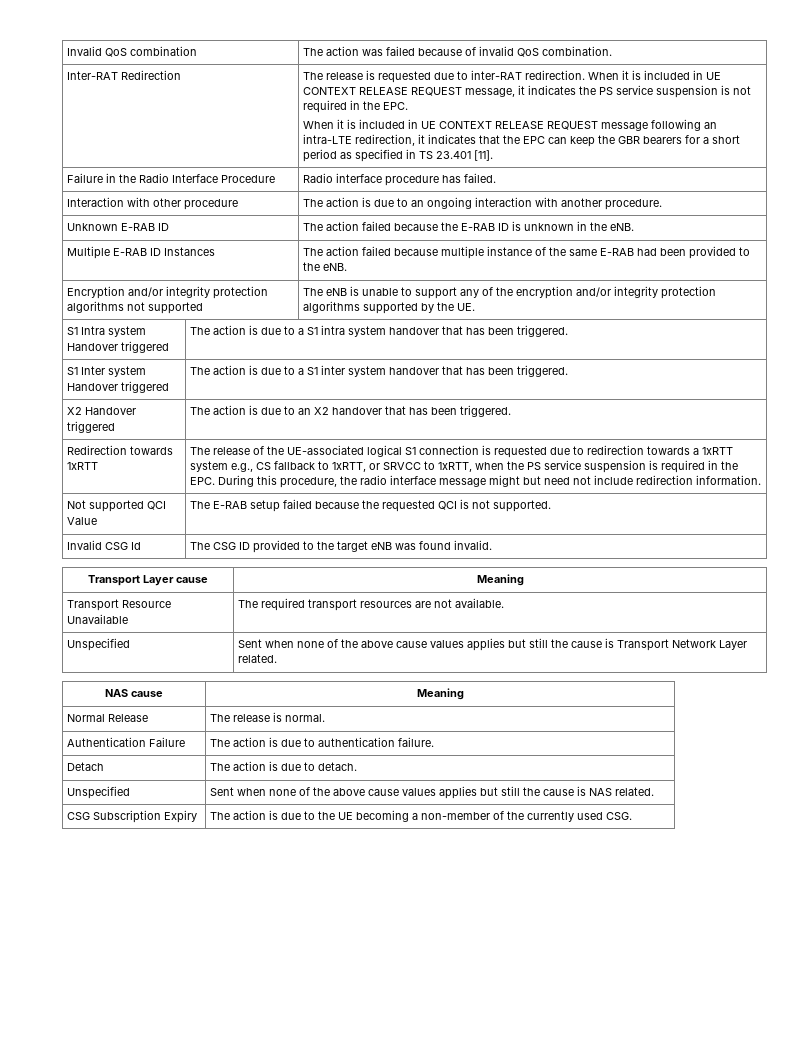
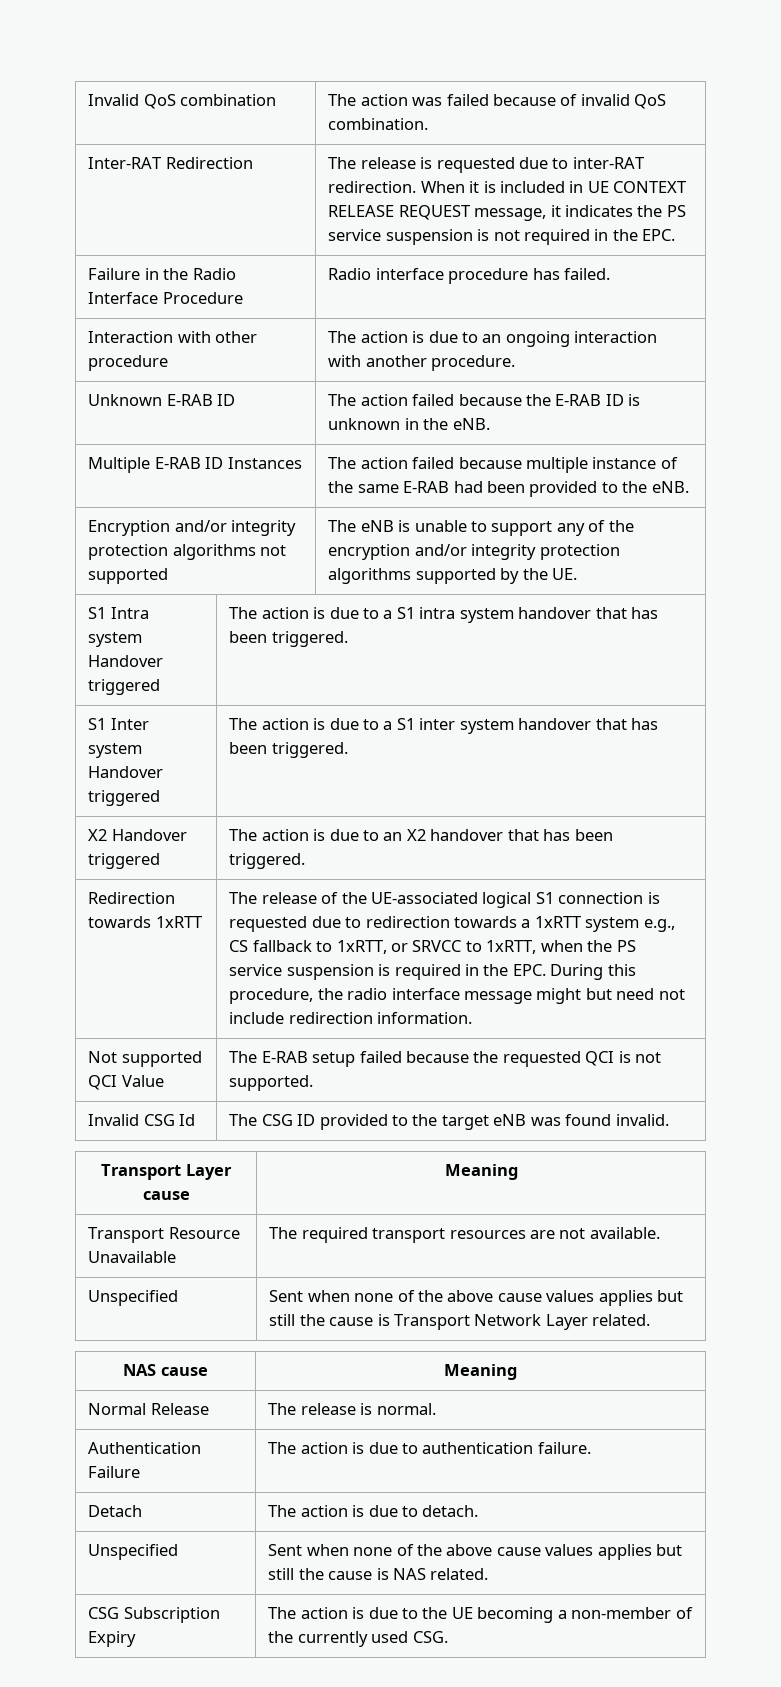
[303,119,718,131] [303,134,741,147] [303,149,494,162] // When it is included in UE CONTEXT RELEASE REQUEST message following an intra-LTE redirection, it indicates that the EPC can keep the GBR bearers for a short period as specified in TS 23.401 [11]. -> (676, 235) none

